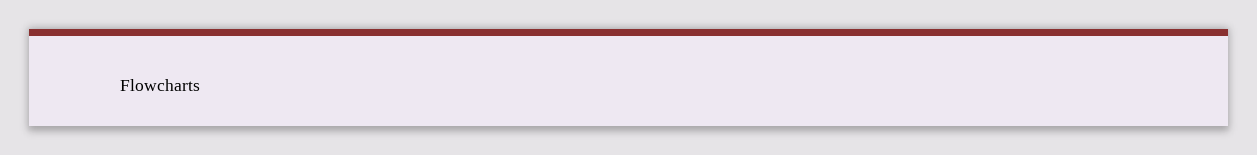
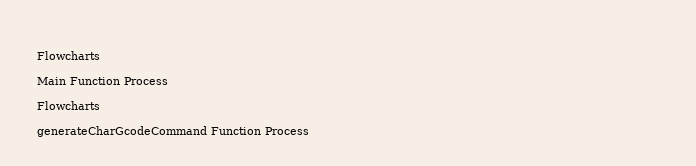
[120,79,200,91] Flowcharts -> [37,51,100,60] [37,77,168,85] [37,101,100,110] [37,126,309,137] Flowcharts // Main Function Process // Flowcharts // generateCharGcodeCommand Function Process

